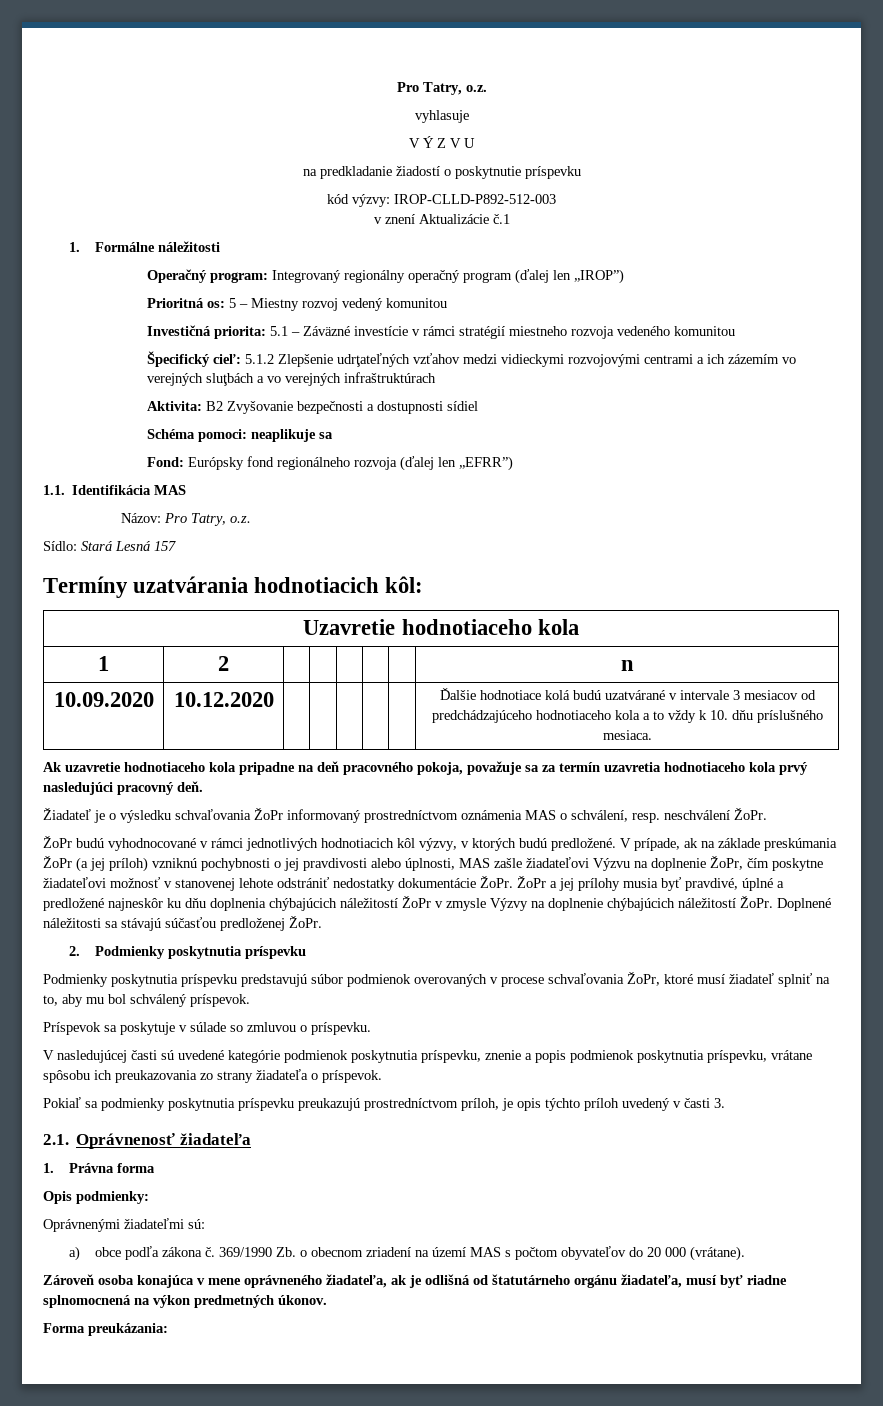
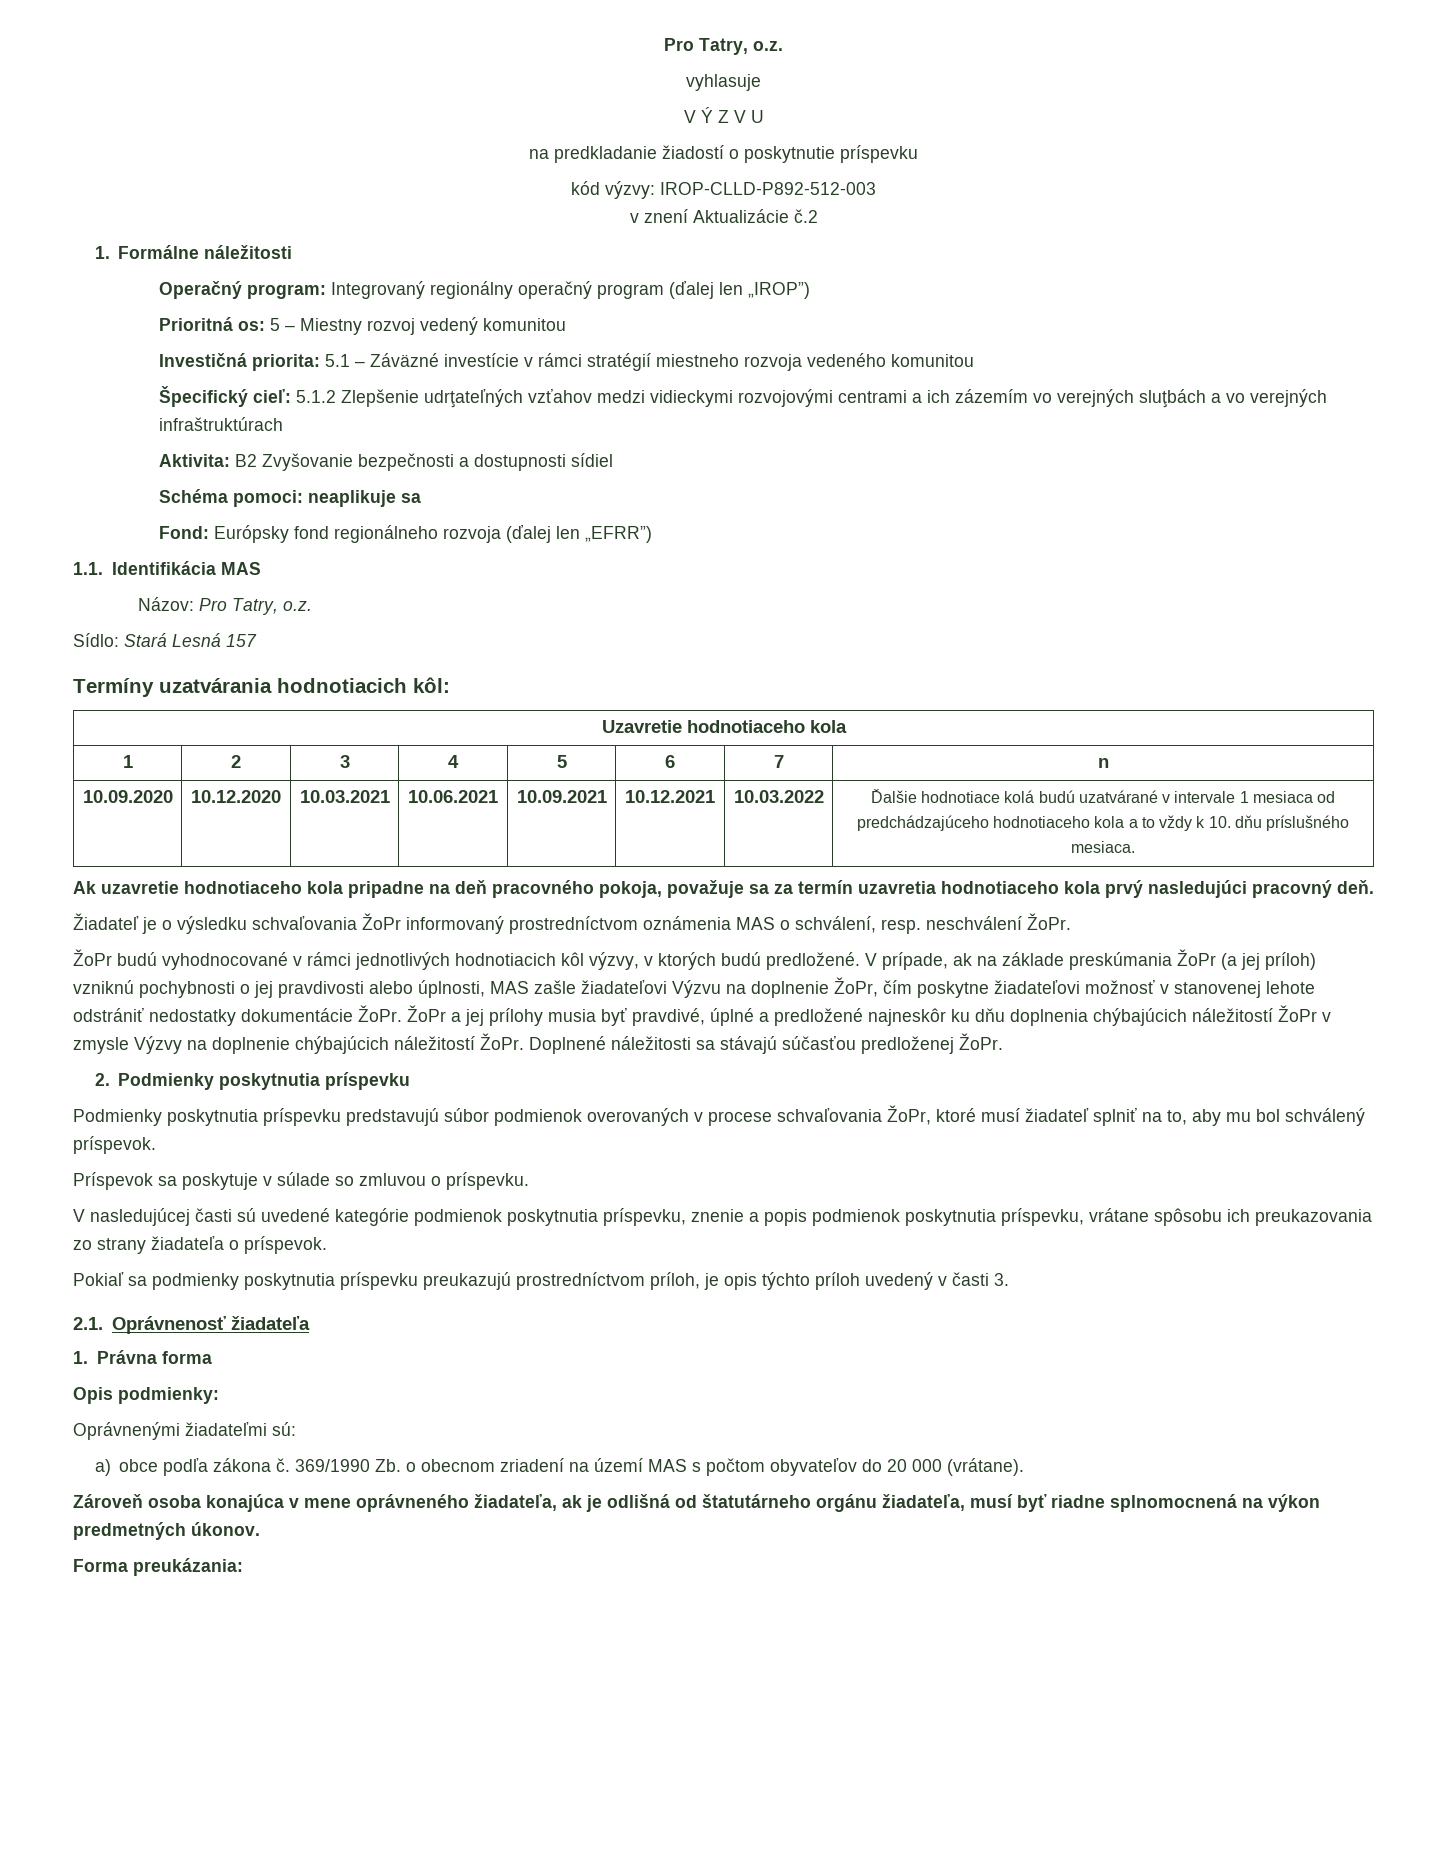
[492,214,510,224] č.1 -> [793,209,818,223] č.2
[620,660,634,671] [53,692,154,707] [173,692,274,707] | | | | | n // 10.09.2020 | 10.12.2020 | | | | | -> [339,755,350,768] [448,755,459,768] [556,755,567,768] [665,755,675,768] [773,755,784,768] [1097,758,1109,768] [82,790,173,803] [191,790,281,803] [299,790,390,803] [408,790,498,803] [516,790,607,803] [625,790,715,803] [733,790,824,803] 3 | 4 | 5 | 6 | 7 | n // 10.09.2020 | 10.12.2020 | 10.03.2021 | 10.06.2021 | 10.09.2021 | 10.12.2021 | 10.03.2022
[732,690,798,700] 3 mesiacov -> [1239,791,1314,803] 1 mesiaca

